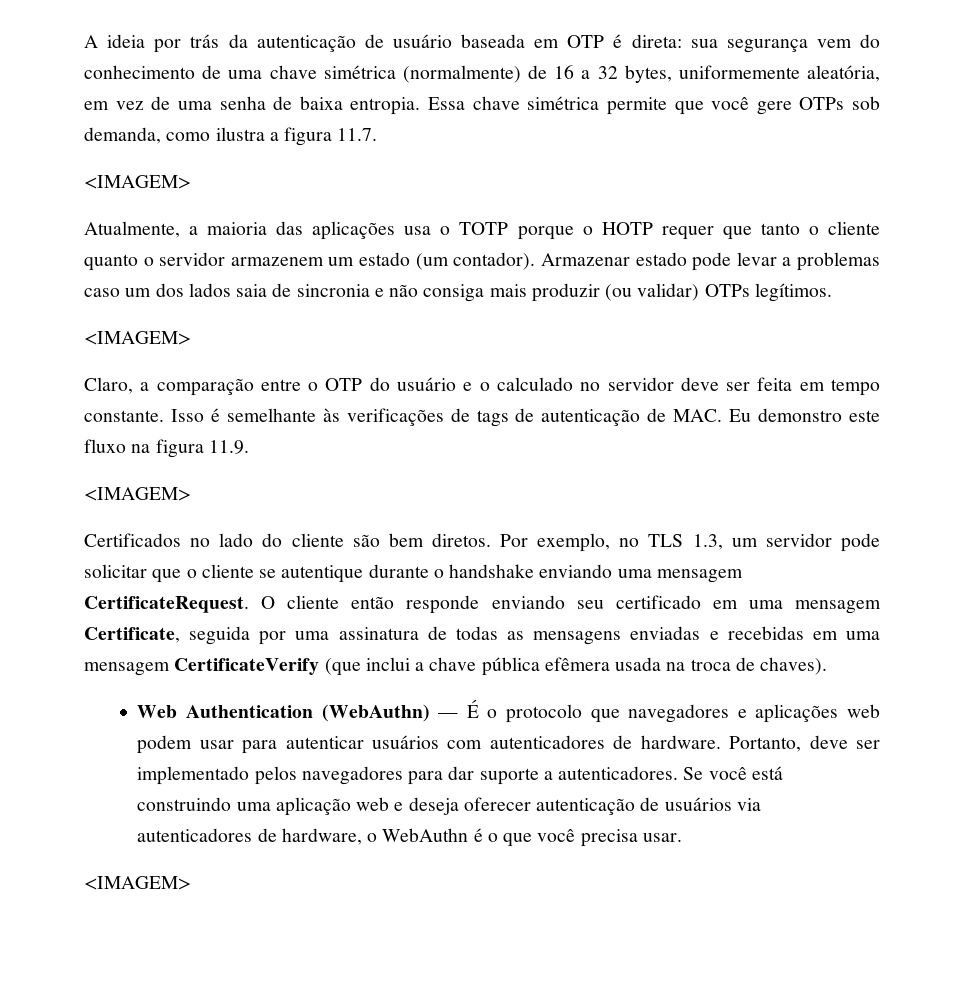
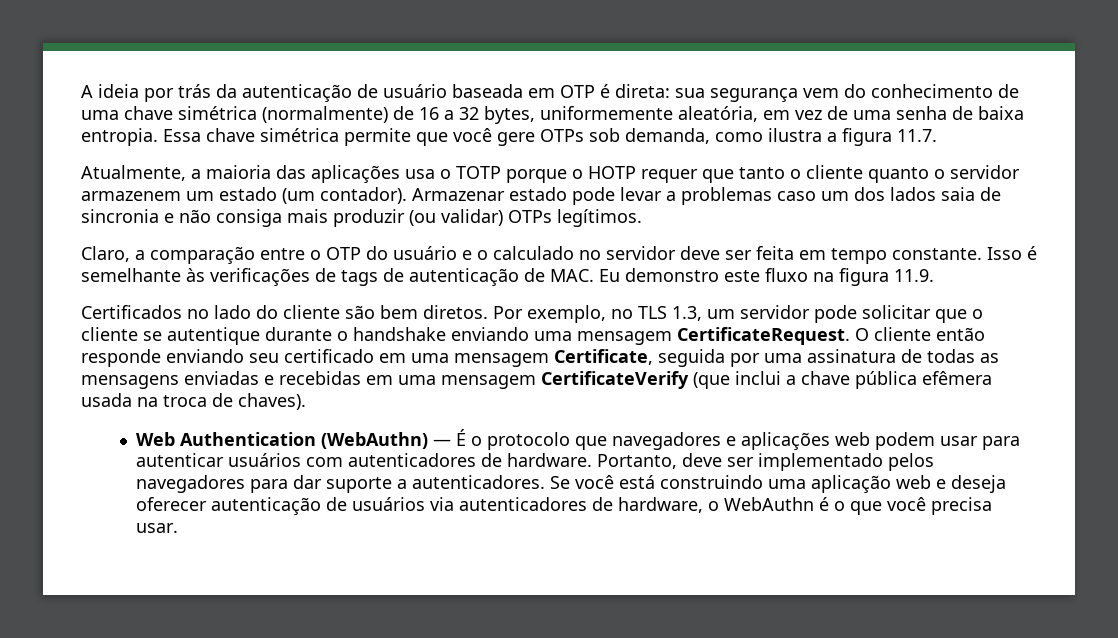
[84,175,191,189] // <IMAGEM> -> (937, 135) none
[84,331,191,345] // <IMAGEM> -> (642, 218) none
[84,487,191,501] // <IMAGEM> -> (934, 275) none
[84,876,191,890] // <IMAGEM> -> (178, 528) none

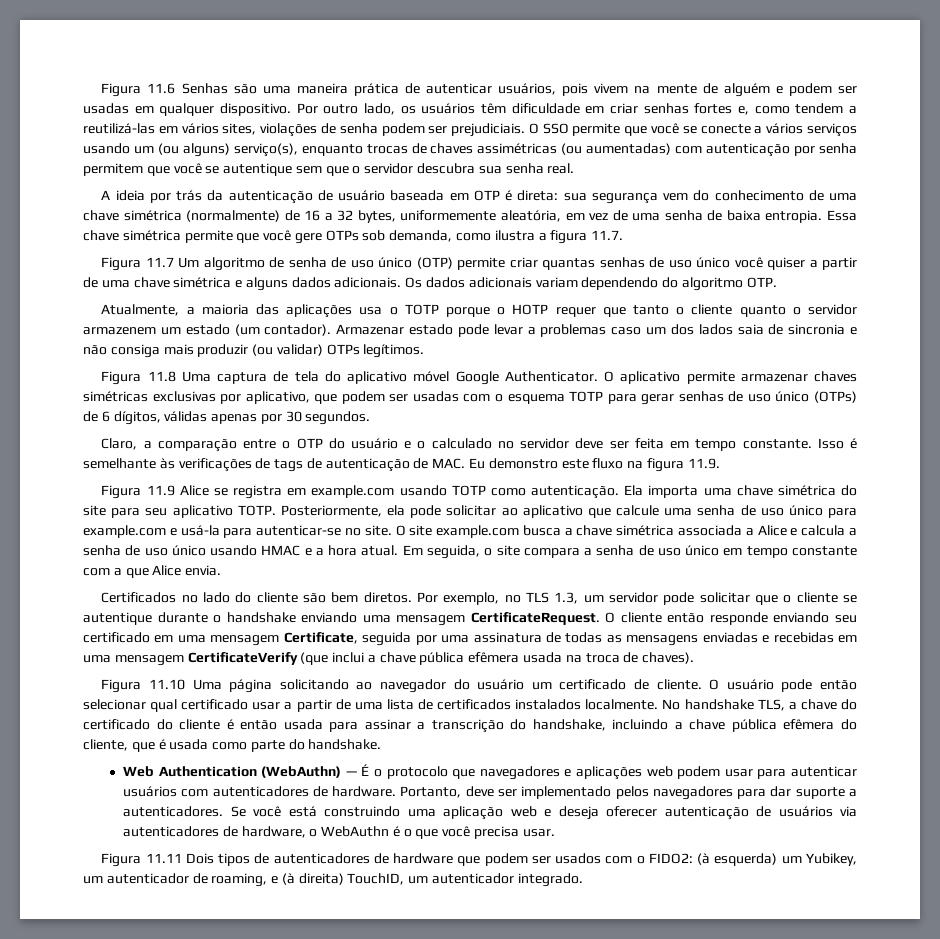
(81, 91) none -> [101,83,858,97] [83,103,857,116] [83,123,857,137] [83,143,857,157] [83,163,575,176] Figura 11.6 Senhas são uma maneira prática de autenticar usuários, pois vivem na mente de alguém e podem ser usadas em qualquer dispositivo. Por outro lado, os usuários têm dificuldade em criar senhas fortes e, como tendem a reutilizá-las em vários sites, violações de senha podem ser prejudiciais. O SSO permite que você se conecte a vários serviços usando um (ou alguns) serviço(s), enquanto trocas de chaves assimétricas (ou aumentadas) com autenticação por senha permitem que você se autentique sem que o servidor descubra sua senha real. //
(937, 135) none -> [101,257,858,271] [83,277,777,291] // Figura 11.7 Um algoritmo de senha de uso único (OTP) permite criar quantas senhas de uso único você quiser a partir de uma chave simétrica e alguns dados adicionais. Os dados adicionais variam dependendo do algoritmo OTP.
(642, 218) none -> [101,371,857,385] [83,391,857,405] [83,411,371,425] // Figura 11.8 Uma captura de tela do aplicativo móvel Google Authenticator. O aplicativo permite armazenar chaves simétricas exclusivas por aplicativo, que podem ser usadas com o esquema TOTP para gerar senhas de uso único (OTPs) de 6 dígitos, válidas apenas por 30 segundos.
(934, 275) none -> [101,485,857,499] [83,505,857,518] [83,525,857,538] [83,545,857,559] [83,565,222,578] // Figura 11.9 Alice se registra em example.com usando TOTP como autenticação. Ela importa uma chave simétrica do site para seu aplicativo TOTP. Posteriormente, ela pode solicitar ao aplicativo que calcule uma senha de uso único para example.com e usá-la para autenticar-se no site. O site example.com busca a chave simétrica associada a Alice e calcula a senha de uso único usando HMAC e a hora atual. Em seguida, o site compara a senha de uso único em tempo constante com a que Alice envia.
(306, 401) none -> [101,679,857,693] [83,699,857,712] [83,719,857,733] [83,739,382,752] // Figura 11.10 Uma página solicitando ao navegador do usuário um certificado de cliente. O usuário pode então selecionar qual certificado usar a partir de uma lista de certificados instalados localmente. No handshake TLS, a chave do certificado do cliente é então usada para assinar a transcrição do handshake, incluindo a chave pública efêmera do cliente, que é usada como parte do handshake.
(178, 528) none -> [101,853,857,867] [83,873,583,887] // Figura 11.11 Dois tipos de autenticadores de hardware que podem ser usados com o FIDO2: (à esquerda) um Yubikey, um autenticador de roaming, e (à direita) TouchID, um autenticador integrado.

